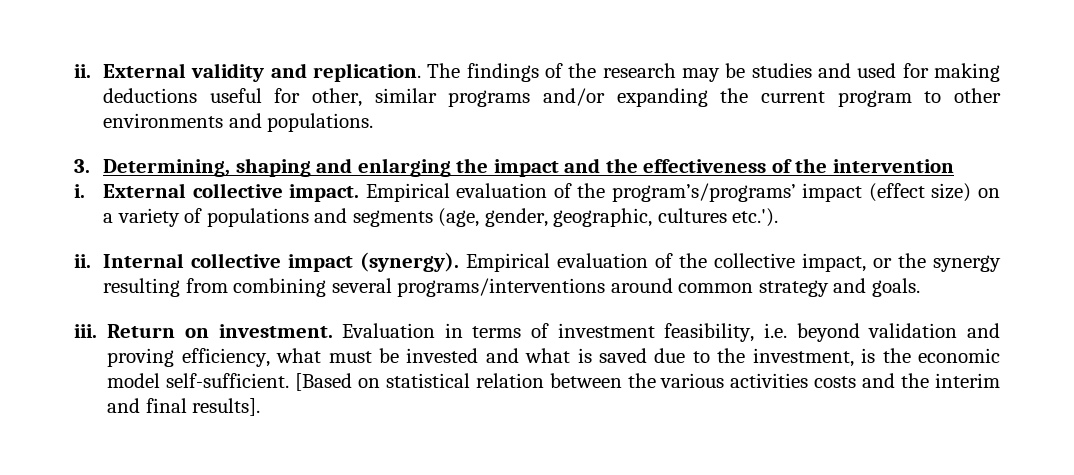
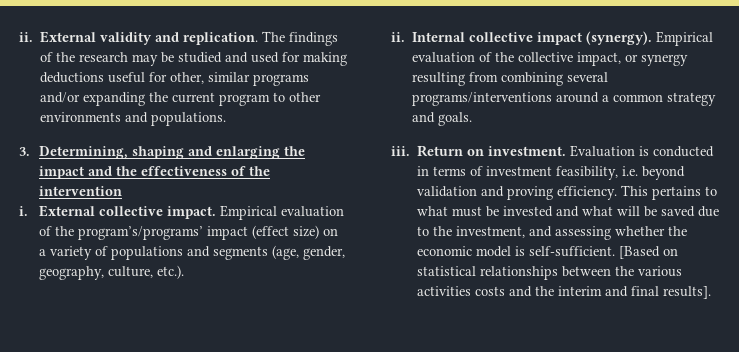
[751,63,812,78] studies -> [178,52,223,63] studied
[553,208,779,227] geographic, cultures etc.'). -> [39,265,185,280] geography, culture, etc.).
[898,253,927,268] the -> (639, 58) none
(673, 285) none -> [602,95,610,102] a
(436, 330) none -> [639,146,715,157] is conducted
[181,348,270,367] efficiency, -> [557,185,718,200] efficiency. This pertains to
[577,348,592,363] is -> [617,206,658,217] will be
[861,348,876,363] is -> [529,226,666,240] and assessing whether
(161, 380) none -> [515,246,526,256] is
[475,373,544,388] relation -> [480,266,559,280] relationships

